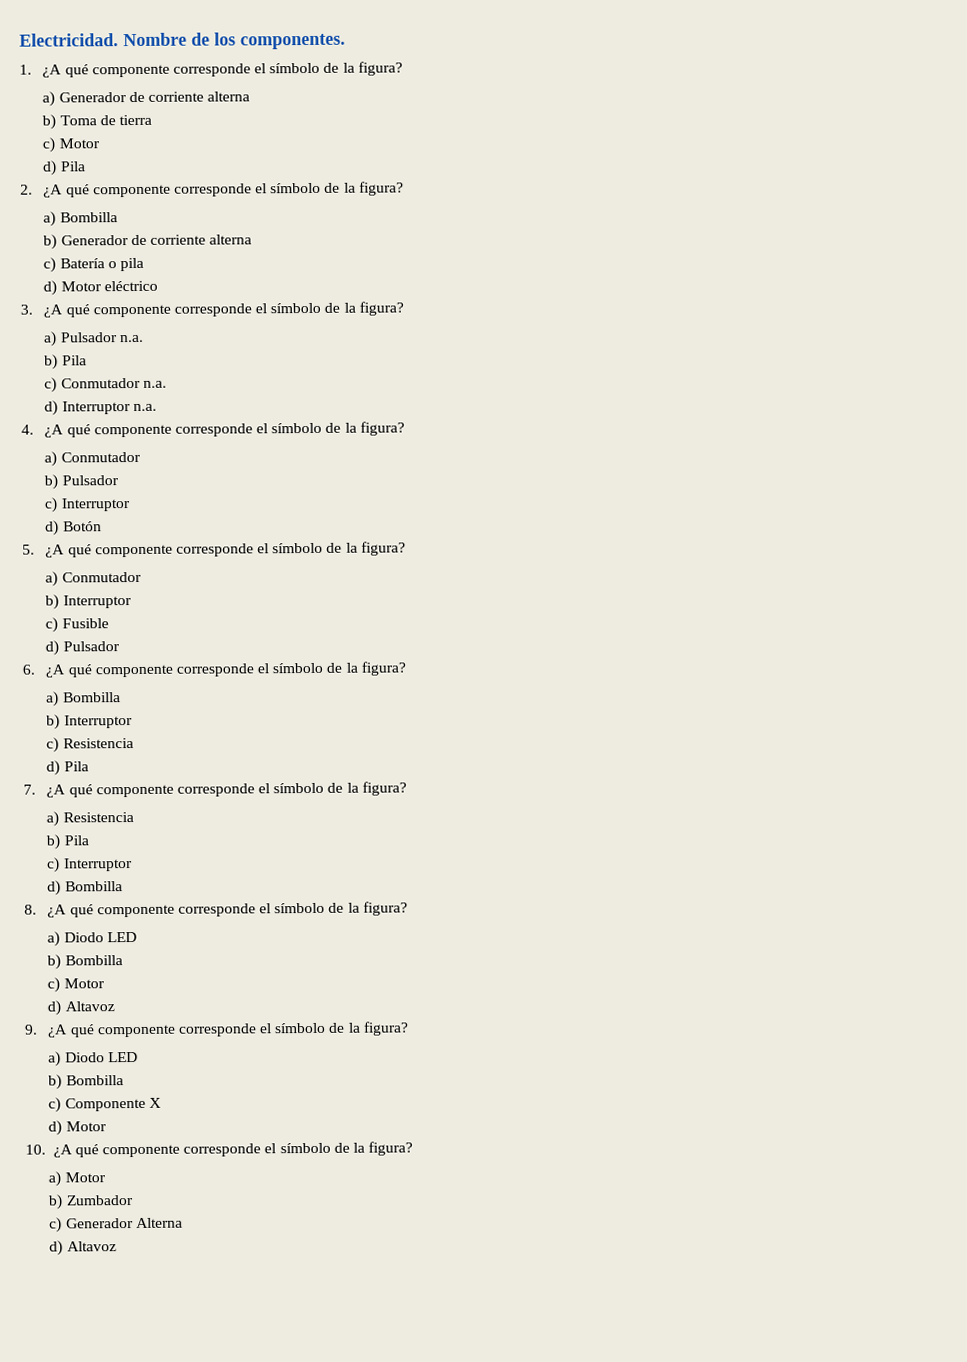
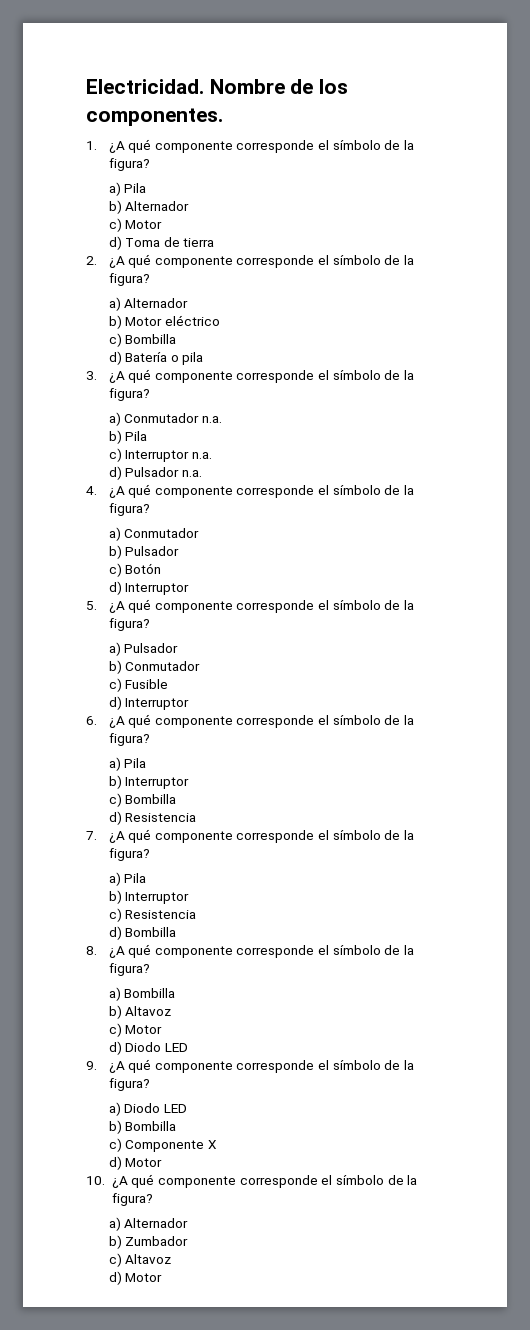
[58,91,251,103] [42,114,152,130] [42,137,100,153] [42,160,86,176] Generador de corriente alterna // b) Toma de tierra // c) Motor // d) Pila -> [124,183,147,193] [108,200,190,214] [108,218,163,232] [108,236,215,250] Pila // b) Alternador // c) Motor // d) Toma de tierra
[59,212,118,223] [43,234,253,250] [43,257,57,273] Bombilla // b) Generador de corriente alterna // c) -> [124,298,189,308] [108,315,220,329] [108,333,177,347] [108,351,122,365] Alternador // b) Motor eléctrico // c) Bombilla // d)
[43,280,158,296] // d) Motor eléctrico -> (204, 358) none
[59,332,118,343] Pulsador -> [124,413,200,423] Conmutador
[60,377,141,389] Conmutador -> [125,450,190,462] Interruptor
[61,401,131,415] Interruptor -> [125,467,180,477] Pulsador
[60,498,131,512] [45,520,102,536] Interruptor // d) Botón -> [125,563,162,574] [108,581,190,595] Botón // d) Interruptor
[61,571,142,583] [45,594,132,610] [45,617,109,633] [45,640,120,656] [22,664,35,675] Conmutador // b) Interruptor // c) Fusible // d) Pulsador // 6. -> [124,643,179,653] [108,660,201,674] [108,678,169,692] [108,696,190,710] [86,714,415,728] [108,733,150,746] [108,757,147,771] [108,775,190,789] [108,793,177,807] [108,811,197,825] [86,829,415,843] [108,848,150,861] [108,872,147,886] [108,890,190,904] [108,908,197,922] [108,926,177,940] [86,946,97,955] Pulsador // b) Conmutador // c) Fusible // d) Interruptor // 6. ¿A qué componente corresponde el símbolo de la figura? // a) Pila // b) Interruptor // c) Bombilla // d) Resistencia // 7. ¿A qué componente corresponde el símbolo de la figura? // a) Pila // b) Interruptor // c) Resistencia // d) Bombilla // 8.
[63,715,133,729] [46,737,134,753] [46,760,89,776] [23,781,407,798] [46,811,134,827] [46,834,89,850] [47,857,133,873] [47,880,123,896] [24,901,408,918] [47,931,137,947] [47,954,123,970] [47,977,105,993] [47,1000,115,1016] Interruptor // c) Resistencia // d) Pila // 7. ¿A qué componente corresponde el símbolo de la figura? // a) Resistencia // b) Pila // c) Interruptor // d) Bombilla // 8. ¿A qué componente corresponde el símbolo de la figura? // a) Diodo LED // b) Bombilla // c) Motor // d) Altavoz -> [125,1006,172,1016] [108,1023,163,1037] [108,1041,188,1055] Altavoz // c) Motor // d) Diodo LED
[64,1172,106,1183] Motor -> [124,1218,189,1228] Alternador
[65,1217,183,1229] [49,1240,117,1256] Generador Alterna // d) Altavoz -> [125,1254,172,1264] [108,1271,163,1285] Altavoz // d) Motor

